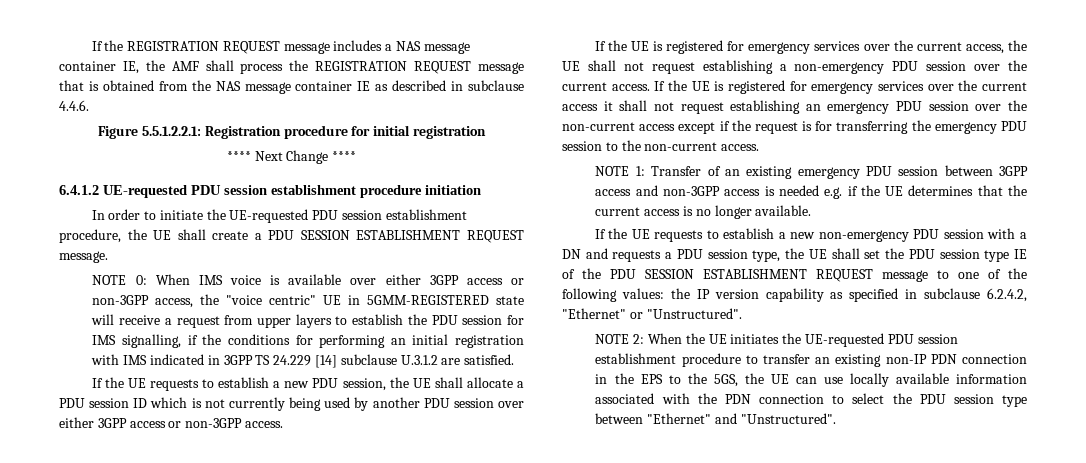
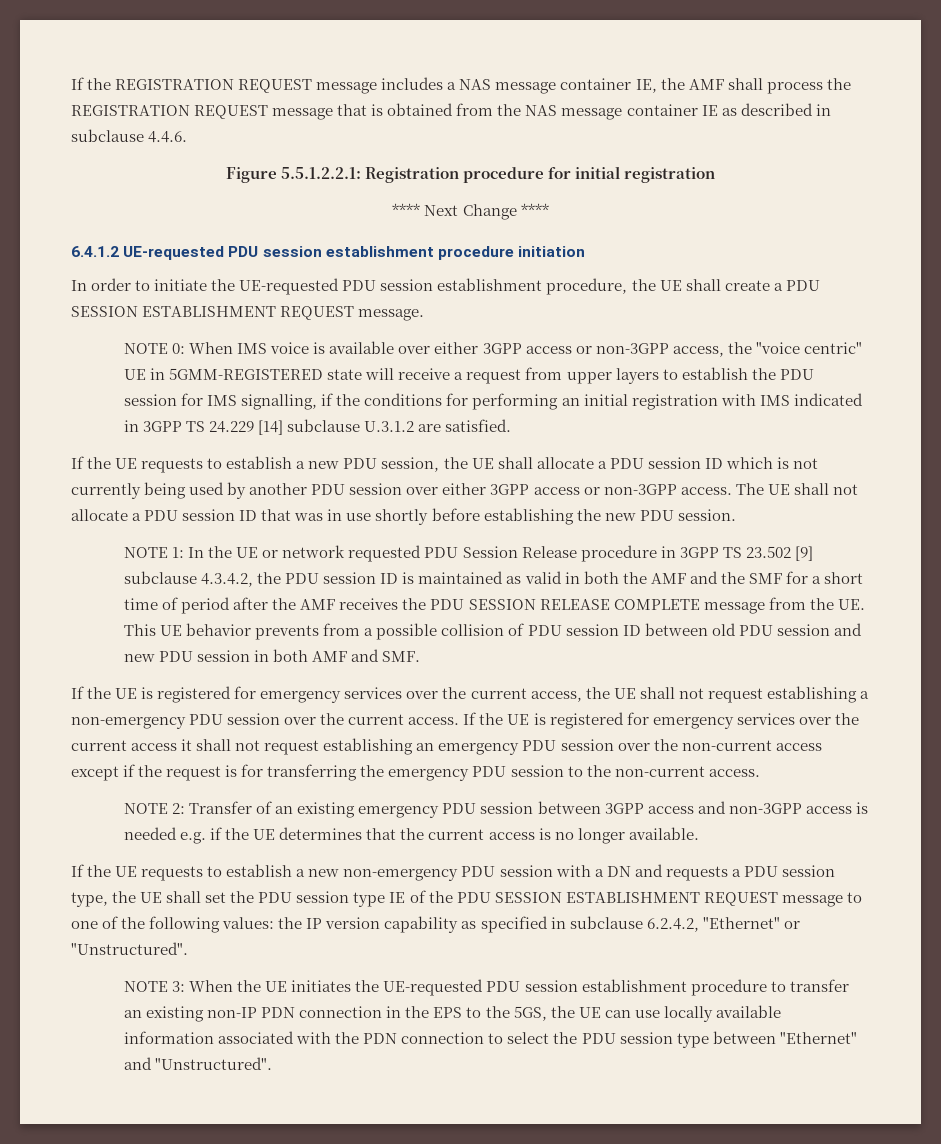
(283, 424) none -> [735,483,858,495] [71,508,736,525] [124,545,813,562] [124,571,863,587] [124,597,865,614] [124,623,862,640] [124,649,421,662] The UE shall not allocate a PDU session ID that was in use shortly before establishing the new PDU session. // NOTE 1: In the UE or network requested PDU Session Release procedure in 3GPP TS 23.502 [9] subclause 4.3.4.2, the PDU session ID is maintained as valid in both the AMF and the SMF for a short time of period after the AMF receives the PDU SESSION RELEASE COMPLETE message from the UE. This UE behavior prevents from a possible collision of PDU session ID between old PDU session and new PDU session in both AMF and SMF.
[635,166,645,176] 1: -> [172,803,186,814] 2:
[633,334,645,344] 2: -> [172,981,186,992] 3:

